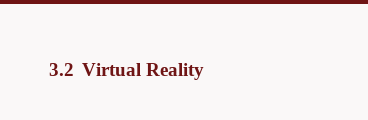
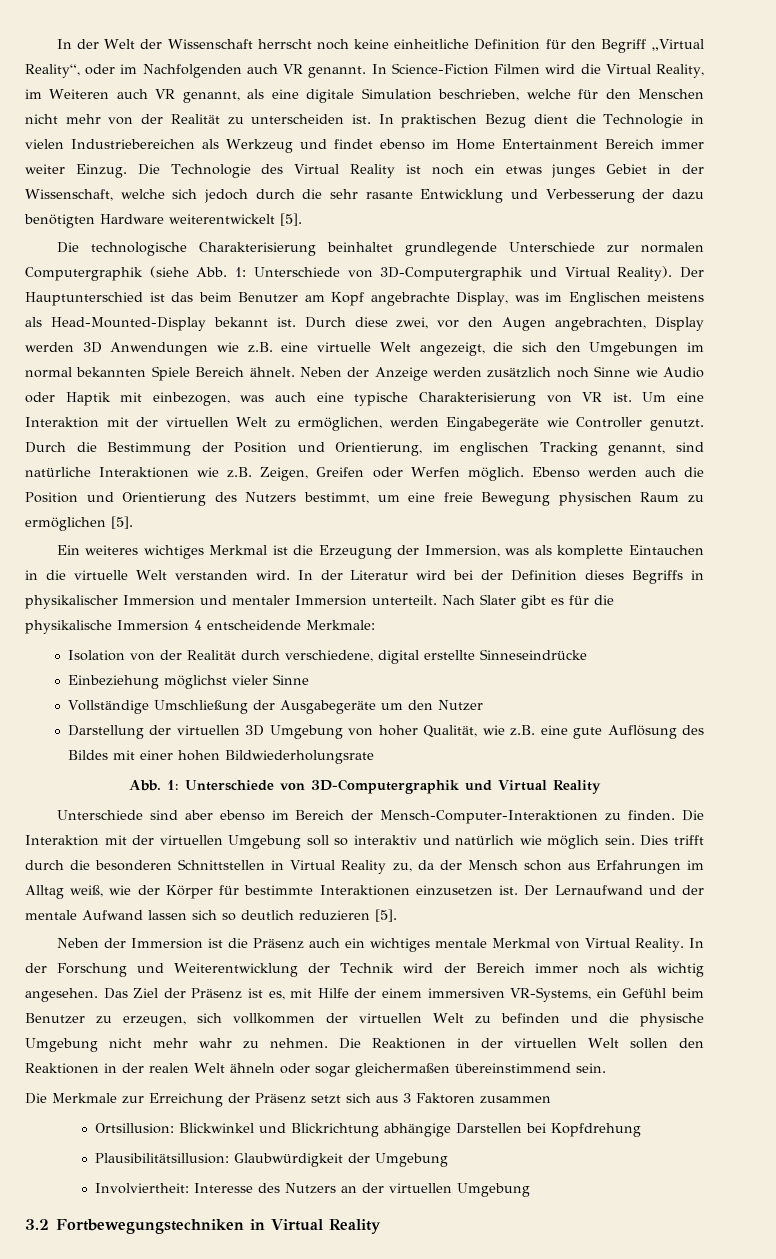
[49,63,74,76] 3.2 -> [56,39,704,53] [25,63,705,78] [25,88,704,103] [25,114,705,128] [25,139,704,153] [25,164,705,178] [25,189,704,203] [24,213,302,228] [56,242,704,256] [25,266,704,281] [25,292,705,306] [25,317,705,331] [25,342,705,356] [25,366,704,381] [25,392,705,406] [25,417,704,431] [25,442,704,456] [25,467,704,481] [25,492,705,506] [25,516,133,531] [56,545,704,559] [25,570,704,584] [25,594,614,609] [25,620,375,634] [67,649,587,664] [67,674,309,689] [67,700,483,714] [67,725,705,739] [67,750,374,764] [129,779,601,794] [56,810,704,824] [25,835,704,849] [25,859,704,874] [25,885,705,899] [25,909,397,922] [56,938,704,952] [25,963,704,977] [25,987,705,1002] [25,1013,705,1027] [25,1038,704,1052] [25,1063,606,1077] [25,1093,551,1107] [94,1123,641,1137] [94,1153,448,1167] [94,1183,530,1197] [25,1219,266,1234] In der Welt der Wissenschaft herrscht noch keine einheitliche Definition für den Begriff „Virtual Reality“, oder im Nachfolgenden auch VR genannt. In Science-Fiction Filmen wird die Virtual Reality, im Weiteren auch VR genannt, als eine digitale Simulation beschrieben, welche für den Menschen nicht mehr von der Realität zu unterscheiden ist. In praktischen Bezug dient die Technologie in vielen Industriebereichen als Werkzeug und findet ebenso im Home Entertainment Bereich immer weiter Einzug. Die Technologie des Virtual Reality ist noch ein etwas junges Gebiet in der Wissenschaft, welche sich jedoch durch die sehr rasante Entwicklung und Verbesserung der dazu benötigten Hardware weiterentwickelt [5]. // Die technologische Charakterisierung beinhaltet grundlegende Unterschiede zur normalen Computergraphik (siehe Abb. 1: Unterschiede von 3D-Computergraphik und Virtual Reality). Der Hauptunterschied ist das beim Benutzer am Kopf angebrachte Display, was im Englischen meistens als Head-Mounted-Display bekannt ist. Durch diese zwei, vor den Augen angebrachten, Display werden 3D Anwendungen wie z.B. eine virtuelle Welt angezeigt, die sich den Umgebungen im normal bekannten Spiele Bereich ähnelt. Neben der Anzeige werden zusätzlich noch Sinne wie Audio oder Haptik mit einbezogen, was auch eine typische Charakterisierung von VR ist. Um eine Interaktion mit der virtuellen Welt zu ermöglichen, werden Eingabegeräte wie Controller genutzt. Durch die Bestimmung der Position und Orientierung, im englischen Tracking genannt, sind natürliche Interaktionen wie z.B. Zeigen, Greifen oder Werfen möglich. Ebenso werden auch die Position und Orientierung des Nutzers bestimmt, um eine freie Bewegung physischen Raum zu ermöglichen [5]. // Ein weiteres wichtiges Merkmal ist die Erzeugung der Immersion, was als komplette Eintauchen in die virtuelle Welt verstanden wird. In der Literatur wird bei der Definition dieses Begriffs in physikalischer Immersion und mentaler Immersion unterteilt. Nach Slater gibt es für die physikalische Immersion 4 entscheidende Merkmale: // Isolation von der Realität durch verschiedene, digital erstellte Sinneseindrücke // Einbeziehung möglichst vieler Sinne // Vollständige Umschließung der Ausgabegeräte um den Nutzer // Darstellung der virtuellen 3D Umgebung von hoher Qualität, wie z.B. eine gute Auflösung des Bildes mit einer hohen Bildwiederholungsrate // Abb. 1: Unterschiede von 3D-Computergraphik und Virtual Reality // Unterschiede sind aber ebenso im Bereich der Mensch-Computer-Interaktionen zu finden. Die Interaktion mit der virtuellen Umgebung soll so interaktiv und natürlich wie möglich sein. Dies trifft durch die besonderen Schnittstellen in Virtual Reality zu, da der Mensch schon aus Erfahrungen im Alltag weiß, wie der Körper für bestimmte Interaktionen einzusetzen ist. Der Lernaufwand und der mentale Aufwand lassen sich so deutlich reduzieren [5]. // Neben der Immersion ist die Präsenz auch ein wichtiges mentale Merkmal von Virtual Reality. In der Forschung und Weiterentwicklung der Technik wird der Bereich immer noch als wichtig angesehen. Das Ziel der Präsenz ist es, mit Hilfe der einem immersiven VR-Systems, ein Gefühl beim Benutzer zu erzeugen, sich vollkommen der virtuellen Welt zu befinden und die physische Umgebung nicht mehr wahr zu nehmen. Die Reaktionen in der virtuellen Welt sollen den Reaktionen in der realen Welt ähneln oder sogar gleichermaßen übereinstimmend sein. // Die Merkmale zur Erreichung der Präsenz setzt sich aus 3 Faktoren zusammen // Ortsillusion: Blickwinkel und Blickrichtung abhängige Darstellen bei Kopfdrehung // Plausibilitätsillusion: Glaubwürdigkeit der Umgebung // Involviertheit: Interesse des Nutzers an der virtuellen Umgebung // 3.2 Fortbewegungstechniken in

